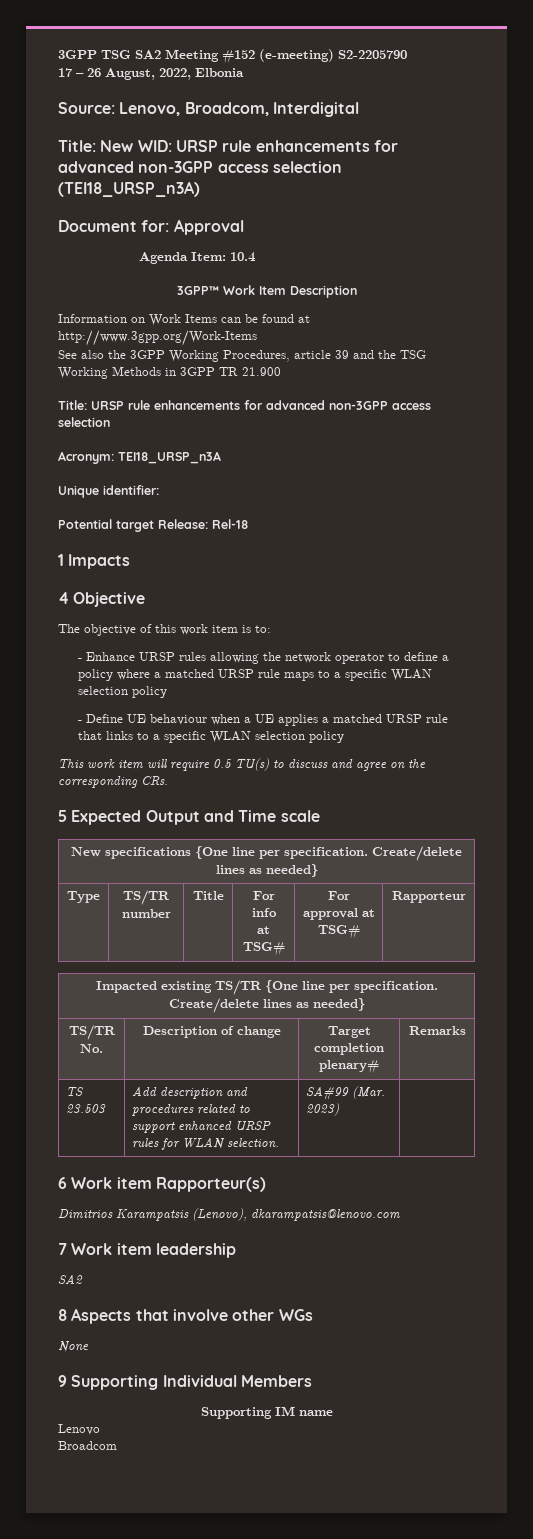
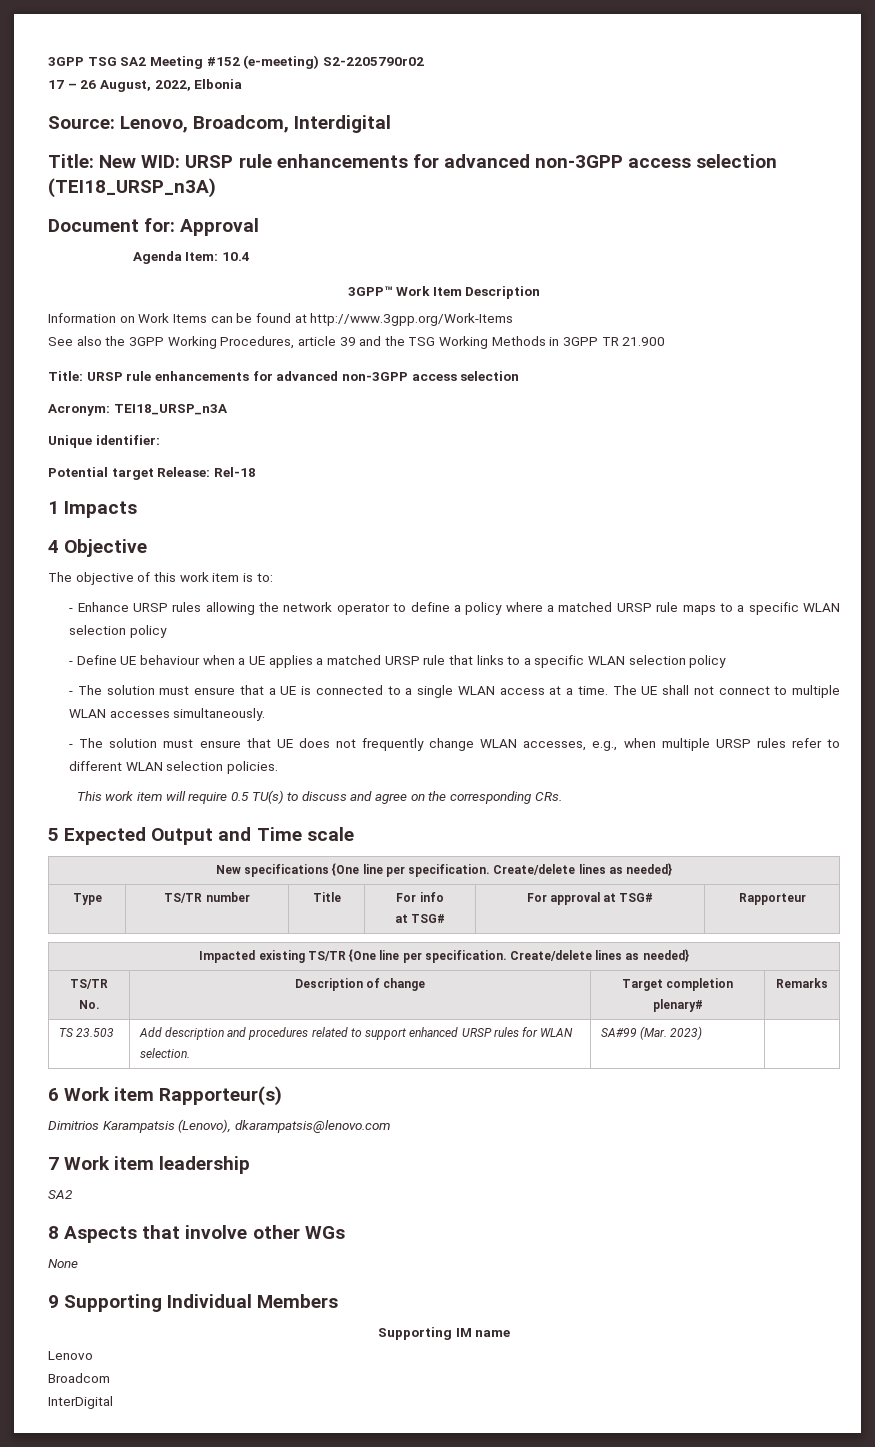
[338,50,407,59] S2-2205790 -> [322,57,424,66] S2-2205790r02
(345, 737) none -> [69,685,840,698] [69,708,266,721] [69,738,840,751] [69,761,279,774] // - The solution must ensure that a UE is connected to a single WLAN access at a time. The UE shall not connect to multiple WLAN accesses simultaneously. // - The solution must ensure that UE does not frequently change WLAN accesses, e.g., when multiple URSP rules refer to different WLAN selection policies.
(117, 1445) none -> [48,1396,113,1409] // InterDigital

